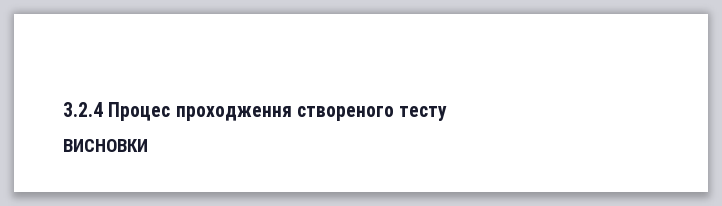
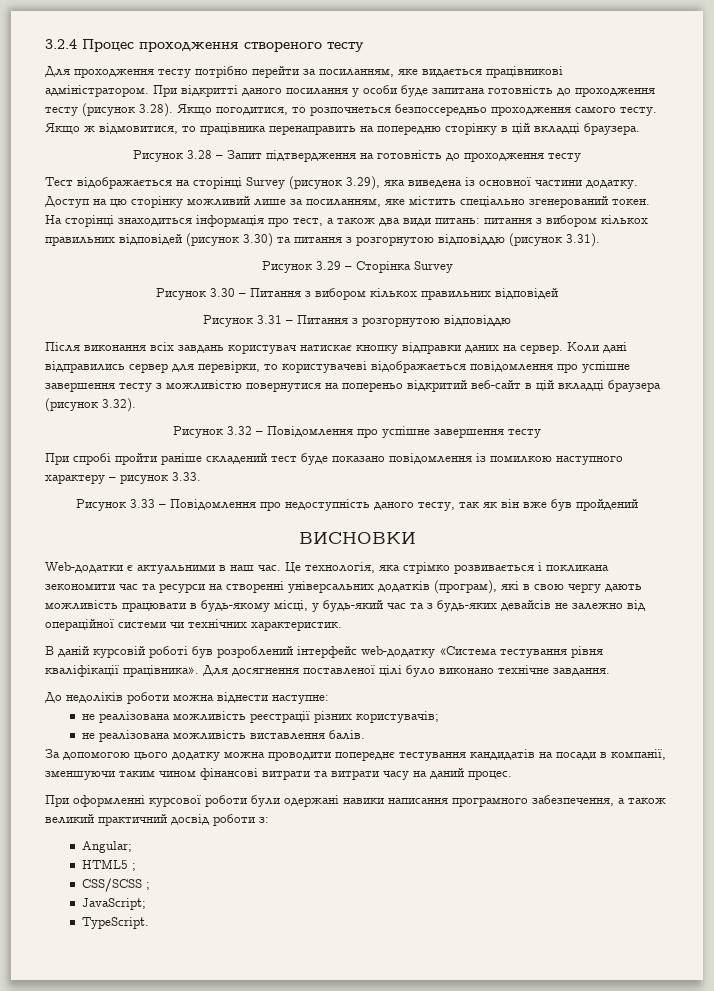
[63,139,148,152] ВИСНОВКИ -> [45,66,563,78] [45,85,655,97] [45,103,657,117] [45,123,640,135] [133,150,581,162] [45,176,638,190] [45,196,650,208] [45,215,648,227] [45,233,600,247] [261,261,453,273] [156,288,558,300] [203,315,511,327] [45,342,627,354] [45,361,630,373] [45,380,661,392] [45,398,136,412] [173,426,541,438] [45,453,623,465] [45,472,201,484] [76,499,638,511] [298,532,416,544] [45,562,609,574] [45,580,642,594] [45,600,646,612] [45,619,342,631] [45,646,603,658] [45,665,610,677] [45,692,329,704] [81,711,439,723] [81,730,365,742] [45,749,666,761] [45,768,512,780] [45,795,666,807] [45,814,269,826] [81,841,132,853] [81,859,136,871] [81,878,150,892] [81,898,146,910] [81,917,149,929] Для проходження тесту потрібно перейти за посиланням, яке видається працівникові адміністратором. При відкритті даного посилання у особи буде запитана готовність до проходження тесту (рисунок 3.28). Якщо погодитися, то розпочнеться безпоссередньо проходження самого тесту. Якщо ж відмовитися, то працівника перенаправить на попередню сторінку в цій вкладці браузера. // Рисунок 3.28 – Запит підтвердження на готовність до проходження тесту // Тест відображається на сторінці Survey (рисунок 3.29), яка виведена із основної частини додатку. Доступ на цю сторінку можливий лише за посиланням, яке містить спеціально згенерований токен. На сторінці знаходиться інформація про тест, а також два види питань: питання з вибором кількох правильних відповідей (рисунок 3.30) та питання з розгорнутою відповіддю (рисунок 3.31). // Рисунок 3.29 – Сторінка Survey // Рисунок 3.30 – Питання з вибором кількох правильних відповідей // Рисунок 3.31 – Питання з розгорнутою відповіддю // Після виконання всіх завдань користувач натискає кнопку відправки даних на сервер. Коли дані відправились сервер для перевірки, то користувачеві відображається повідомлення про успішне завершення тесту з можливістю повернутися на попереньо відкритий веб-сайт в цій вкладці браузера (рисунок 3.32). // Рисунок 3.32 – Повідомлення про успішне завершення тесту // При спробі пройти раніше складений тест буде показано повідомлення із помилкою наступного характеру – рисунок 3.33. // Рисунок 3.33 – Повідомлення про недоступність даного тесту, так як він вже був пройдений // ВИСНОВКИ // Web-додатки є актуальними в наш час. Це технологія, яка стрімко розвивається і покликана зекономити час та ресурси на створенні універсальних додатків (програм), які в свою чергу дають можливість працювати в будь-якому місці, у будь-який час та з будь-яких девайсів не залежно від операційної системи чи технічних характеристик. // В даній курсовій роботі був розроблений інтерфейс web-додатку «Система тестування рівня кваліфікації працівника». Для досягнення поставленої цілі було виконано технічне завдання. // До недоліків роботи можна віднести наступне: // не реалізована можливість реєстрації різних користувачів; // не реалізована можливість виставлення балів. // За допомогою цього додатку можна проводити попереднє тестування кандидатів на посади в компанії, зменшуючи таким чином фінансові витрати та витрати часу на даний процес. // При оформленні курсової роботи були одержані навики написання програмного забезпечення, а також великий практичний досвід роботи з: // Angular; // HTML5 ; // CSS/SCSS ; // JavaScript; // TypeScript.

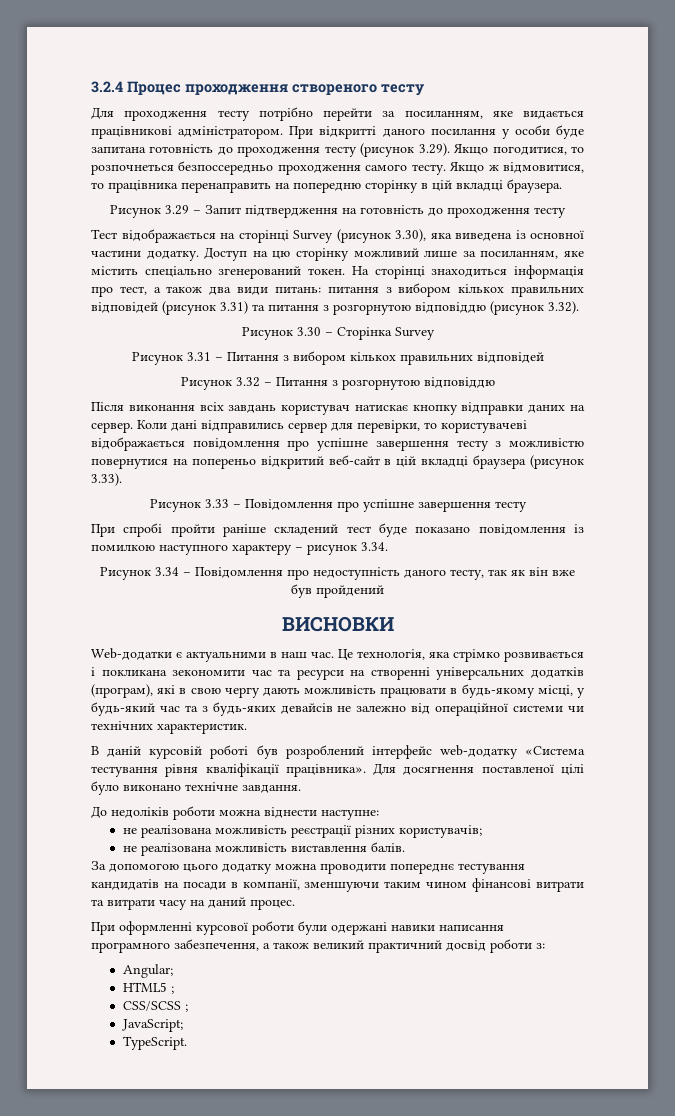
[139,103,173,117] 3.28). -> [418,143,450,156] 3.29).
[187,150,212,159] 3.28 -> [165,205,189,215] 3.29
[346,176,380,190] 3.29), -> [395,229,426,242] 3.30),
[243,233,273,247] 3.30) -> [220,301,248,314] 3.31)
[566,233,600,247] [261,261,341,273] 3.31). // Рисунок 3.29 -> [548,301,579,314] [241,327,321,340] 3.32). // Рисунок 3.30
[210,288,235,297] 3.30 -> [186,352,211,361] 3.31
[257,315,282,324] 3.31 -> [235,377,260,387] 3.32
[102,398,136,412] [173,426,252,438] 3.32). // Рисунок 3.32 -> [91,473,122,486] [149,499,229,512] 3.33). // Рисунок 3.33
[172,472,201,481] [76,499,155,511] 3.33. // Рисунок 3.33 -> [361,542,388,551] [100,567,179,580] 3.34. // Рисунок 3.34

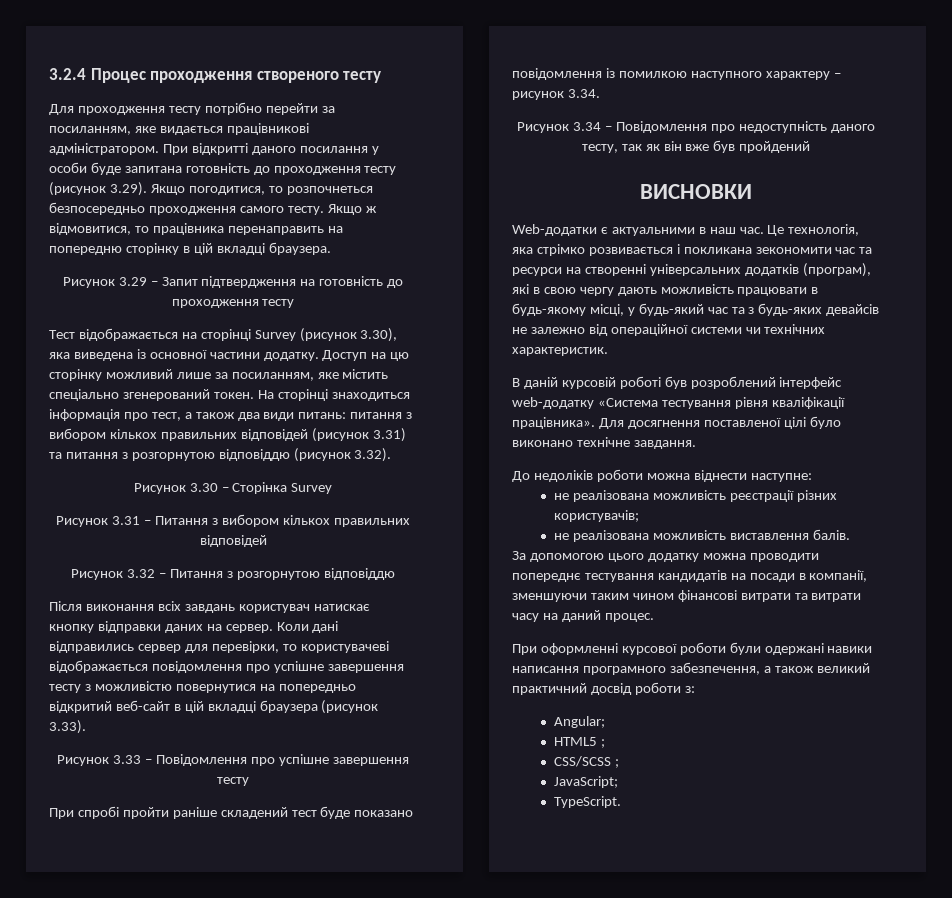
[178,161,274,175] безпоссередньо -> [49,202,145,215] безпосередньо
[191,458,256,469] попереньо -> [278,684,356,693] попередньо

